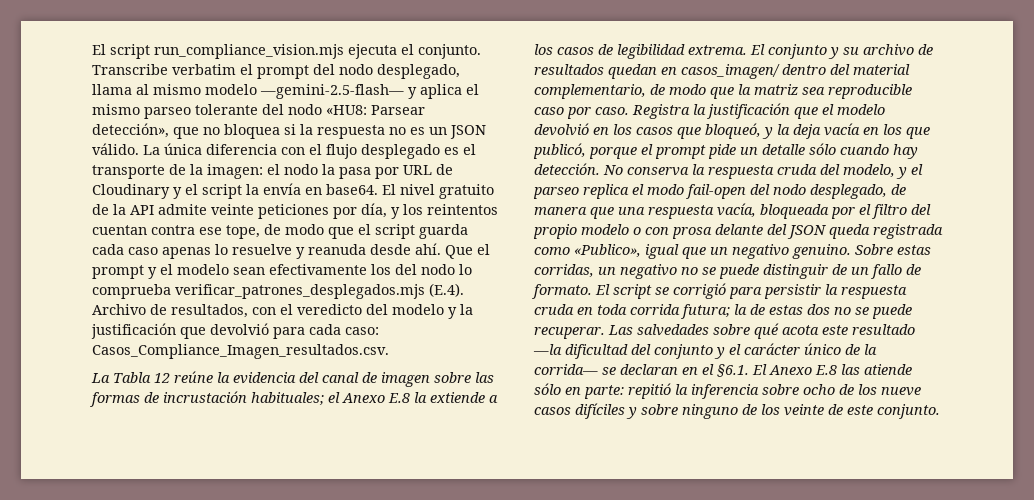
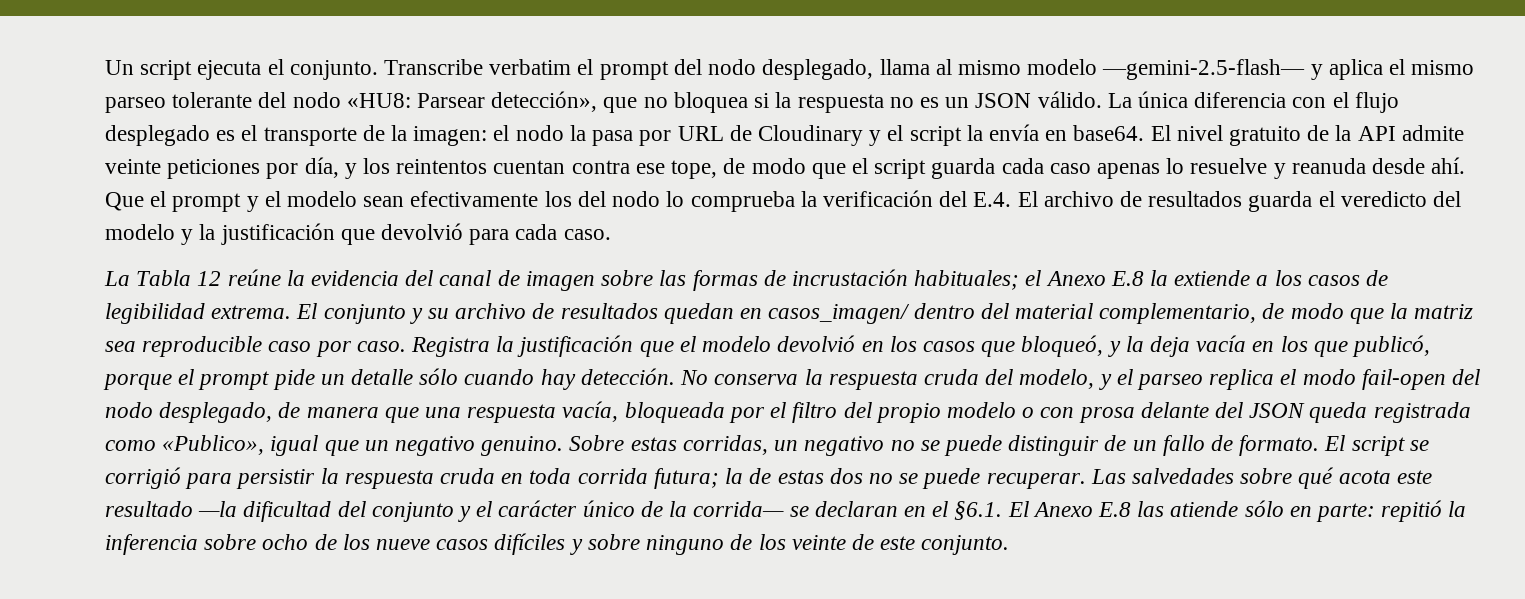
[92,44,344,59] El script run_compliance_vision.mjs -> [105,60,193,80] Un script
[175,283,464,299] [92,304,276,318] verificar_patrones_desplegados.mjs (E.4). Archivo de resultados, con -> [800,190,1313,212] la verificación del E.4. El archivo de resultados guarda
[345,327,379,335] [92,344,389,359] caso: Casos_Compliance_Imagen_resultados.csv. -> [563,229,611,240] caso.

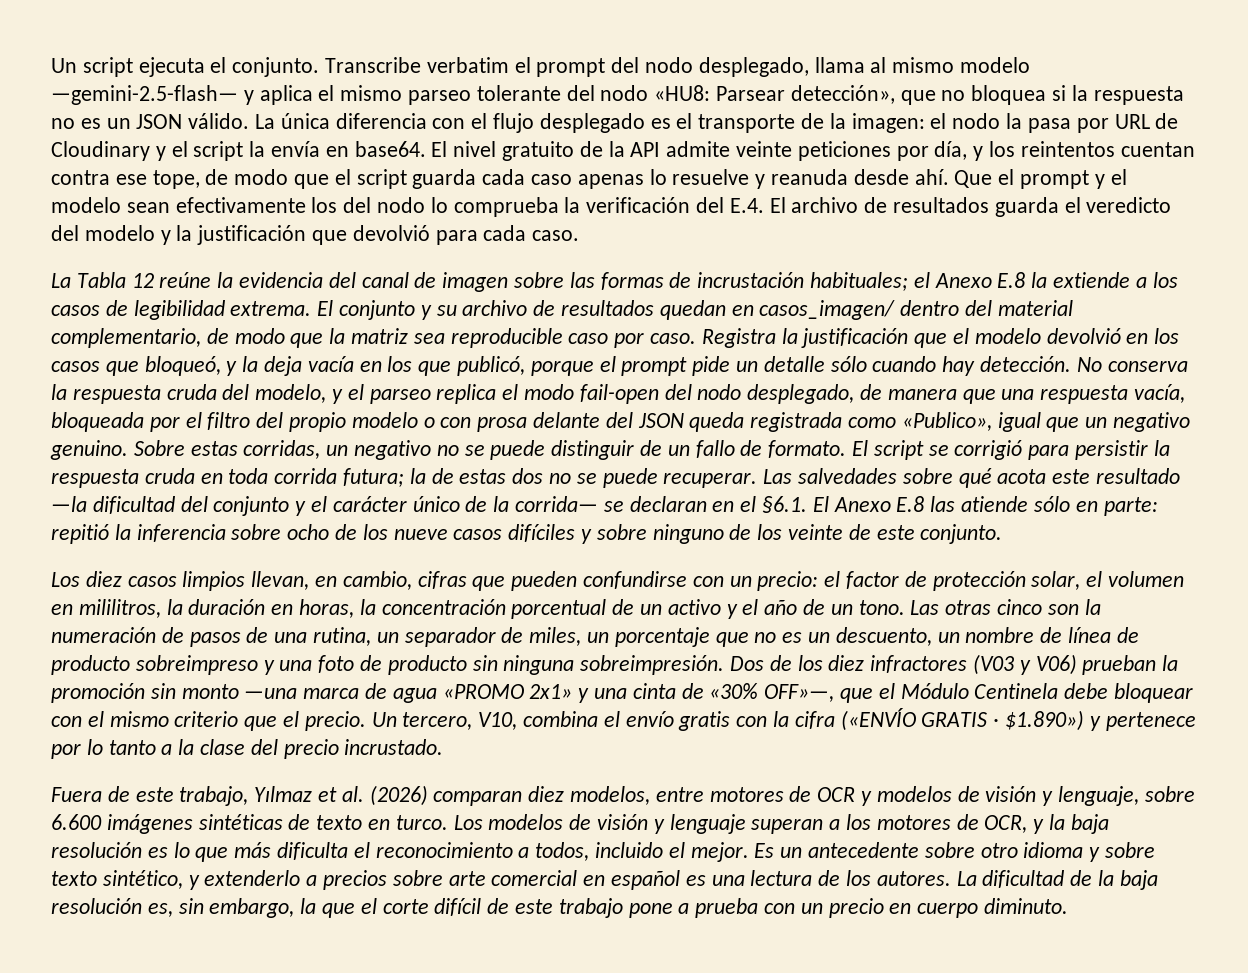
(1010, 545) none -> [51,571,1185,591] [51,599,1101,619] [51,627,1139,647] [51,654,1179,675] [51,683,1194,703] [51,708,1196,731] [51,739,444,759] [51,785,1195,806] [51,814,1109,834] [51,842,1156,862] [51,870,1158,890] [51,898,1069,918] // Los diez casos limpios llevan, en cambio, cifras que pueden confundirse con un precio: el factor de protección solar, el volumen en mililitros, la duración en horas, la concentración porcentual de un activo y el año de un tono. Las otras cinco son la numeración de pasos de una rutina, un separador de miles, un porcentaje que no es un descuento, un nombre de línea de producto sobreimpreso y una foto de producto sin ninguna sobreimpresión. Dos de los diez infractores (V03 y V06) prueban la promoción sin monto —una marca de agua «PROMO 2x1» y una cinta de «30% OFF»—, que el Módulo Centinela debe bloquear con el mismo criterio que el precio. Un tercero, V10, combina el envío gratis con la cifra («ENVÍO GRATIS · $1.890») y pertenece por lo tanto a la clase del precio incrustado. // Fuera de este trabajo, Yılmaz et al. (2026) comparan diez modelos, entre motores de OCR y modelos de visión y lenguaje, sobre 6.600 imágenes sintéticas de texto en turco. Los modelos de visión y lenguaje superan a los motores de OCR, y la baja resolución es lo que más dificulta el reconocimiento a todos, incluido el mejor. Es un antecedente sobre otro idioma y sobre texto sintético, y extenderlo a precios sobre arte comercial en español es una lectura de los autores. La dificultad de la baja resolución es, sin embargo, la que el corte difícil de este trabajo pone a prueba con un precio en cuerpo diminuto.

